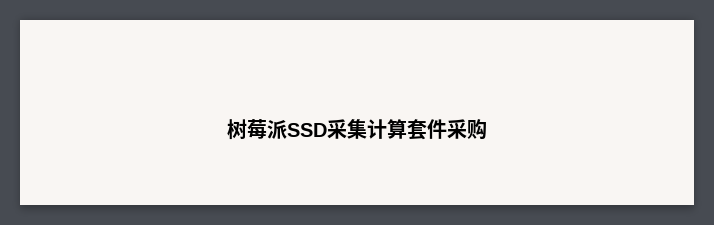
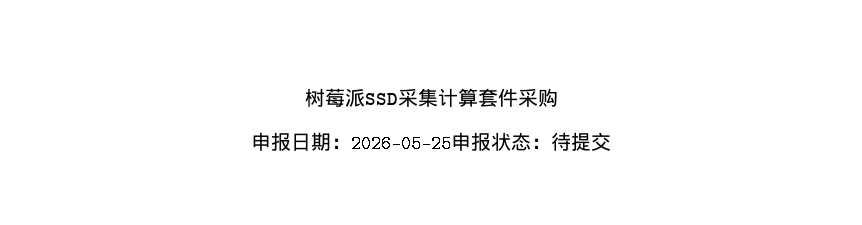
(487, 129) none -> [251,132,611,153] // 申报日期：2026-05-25申报状态：待提交

